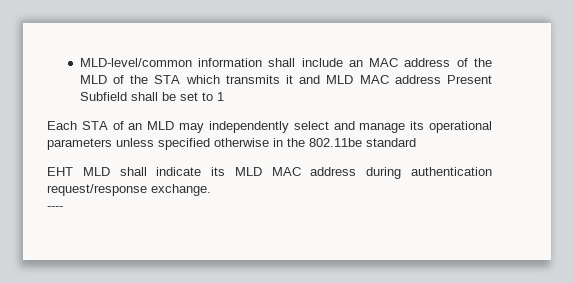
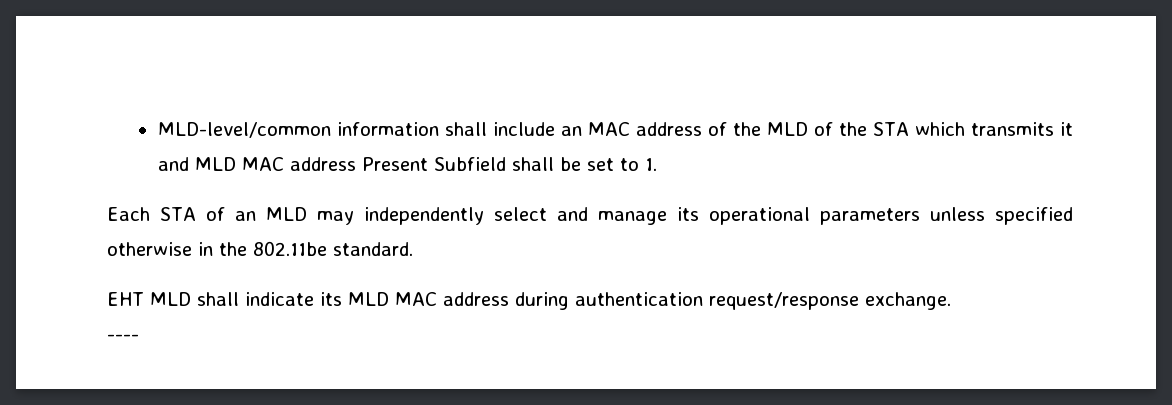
[216,92,224,101] 1 -> [644,158,657,171] 1.
[366,138,416,147] standard -> [333,242,413,256] standard.

